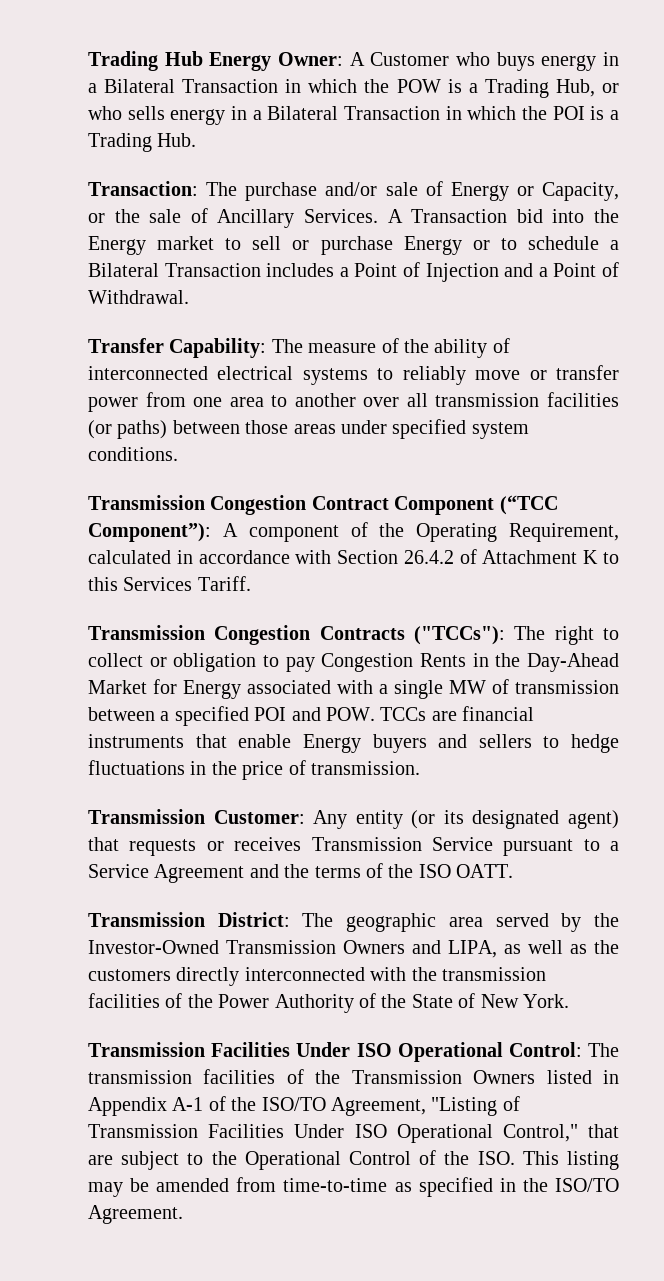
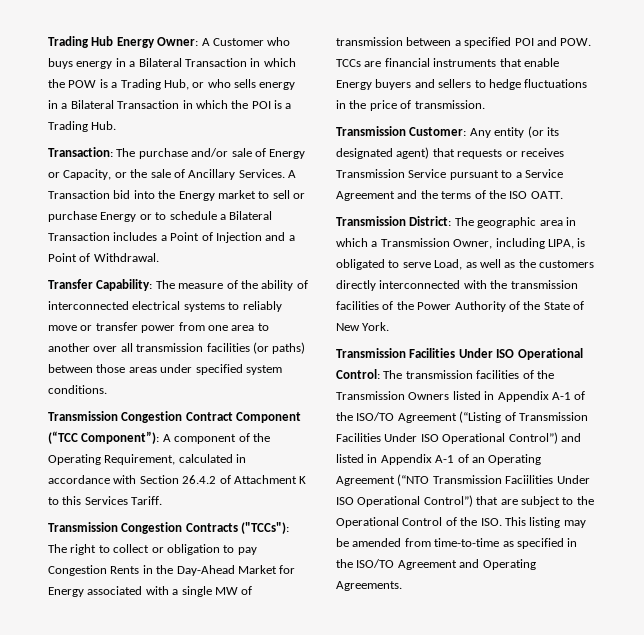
[495,913,619,932] [88,940,497,958] served by the Investor-Owned Transmission Owners and LIPA, -> [565,217,576,226] [336,238,586,249] [336,259,463,270] in which a Transmission Owner, including LIPA, is obligated to serve Load,
[331,1097,498,1116] Agreement, "Listing -> [397,411,502,423] Agreement (“Listing
[502,1124,578,1142] Control," -> [508,432,581,444] [336,454,542,465] [336,474,590,486] [336,495,473,507] Control”) and listed in Appendix A-1 of an Operating Agreement (“NTO Transmission Faciilities Under ISO Operational Control”)
[88,1205,183,1224] Agreement. -> [397,559,536,570] [336,581,402,591] Agreement and Operating Agreements.

